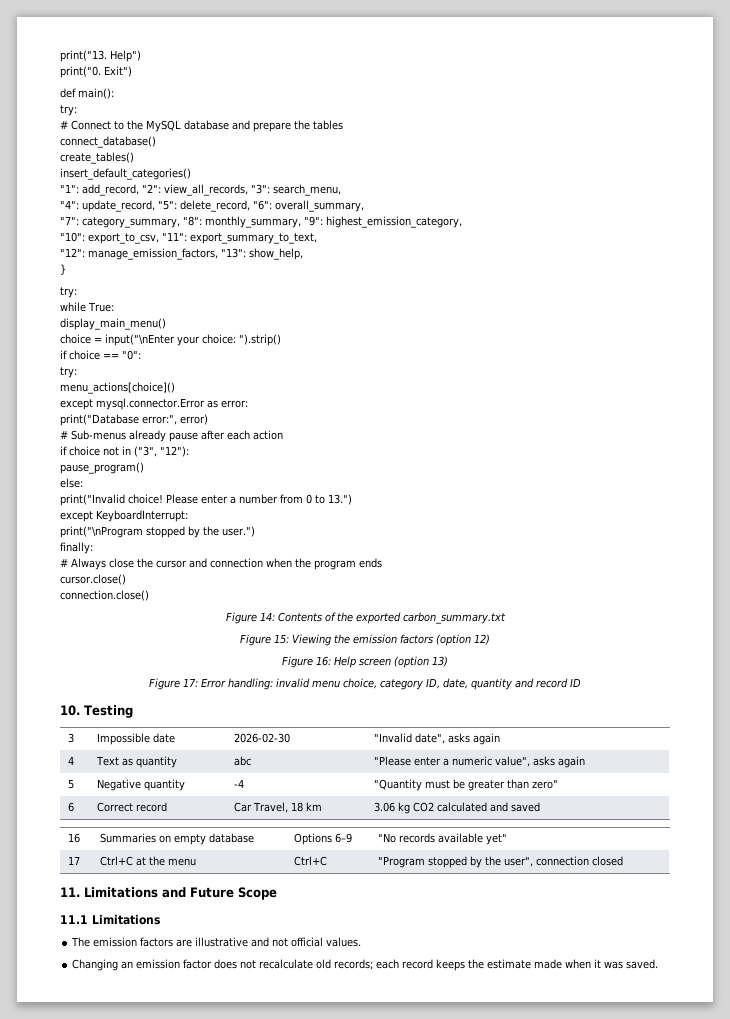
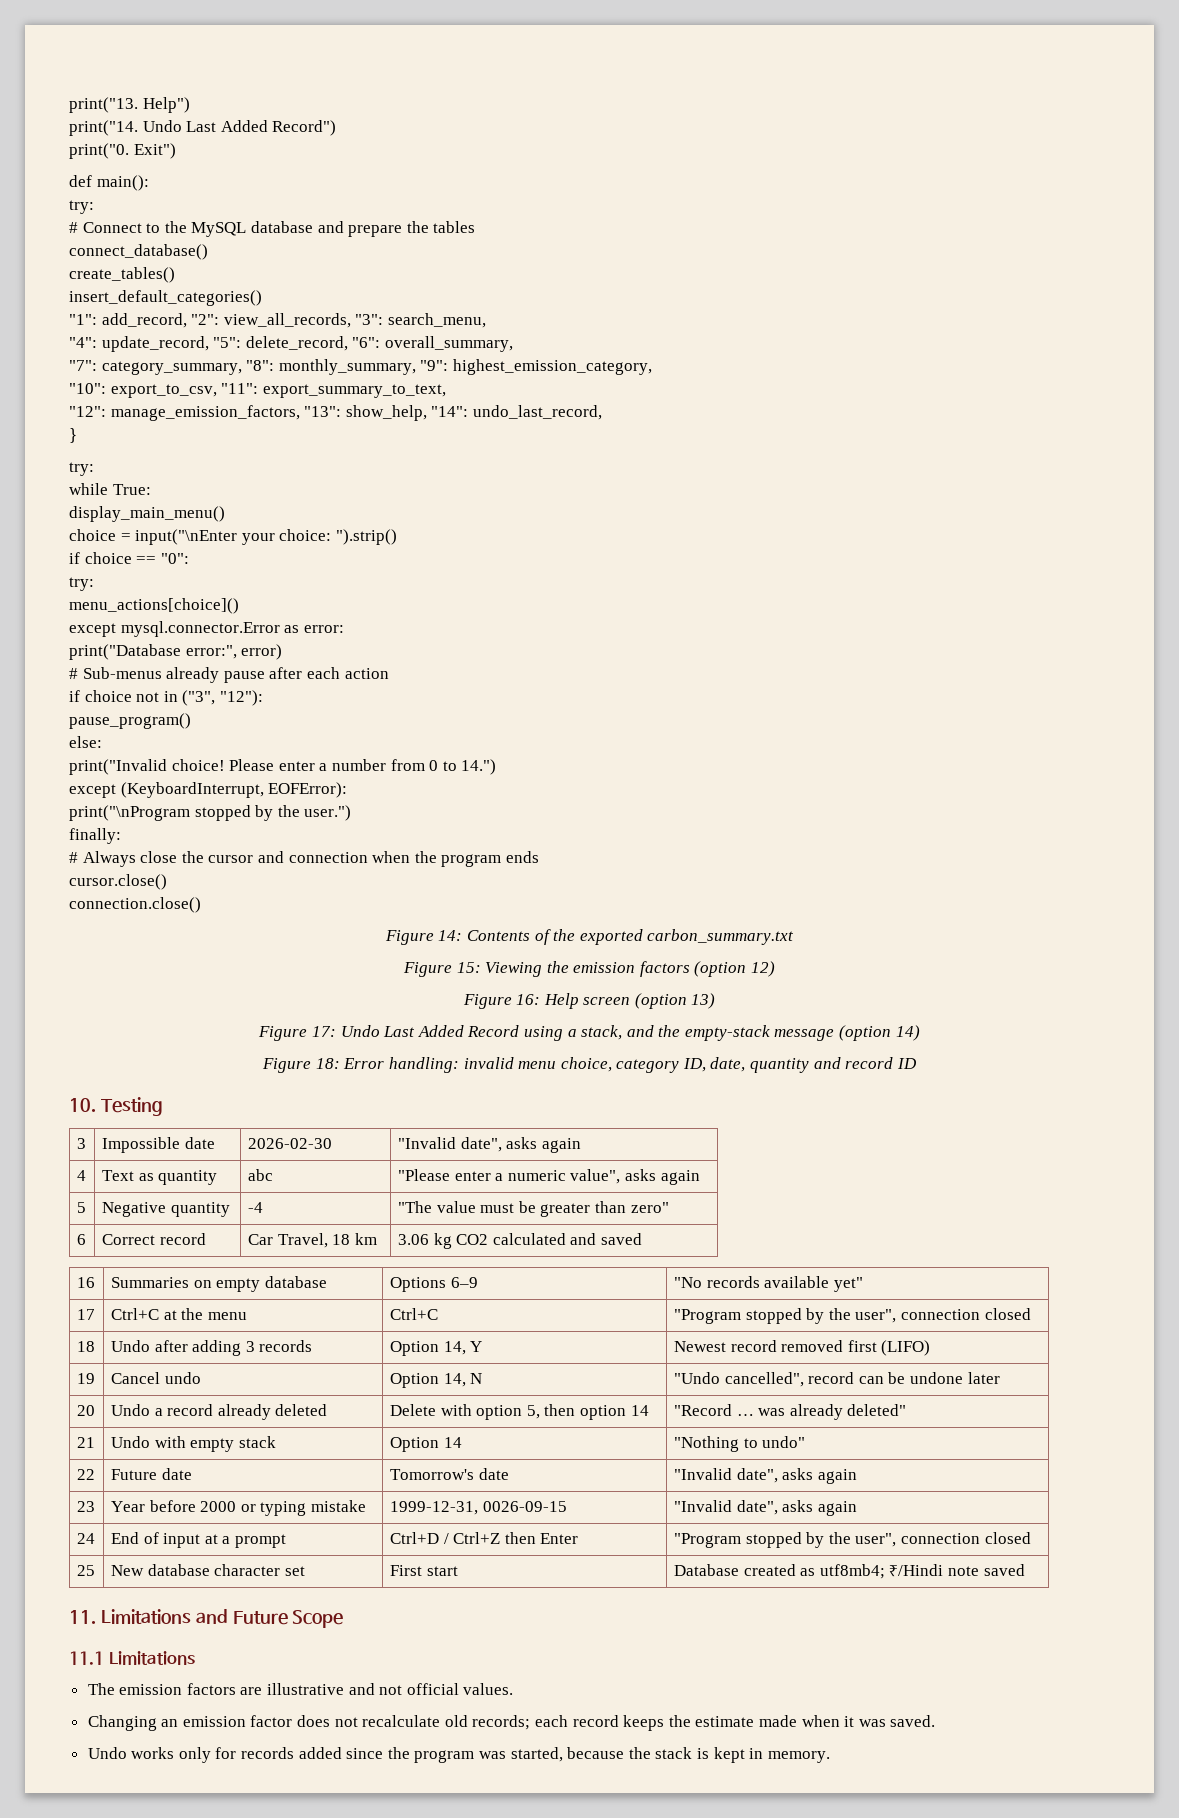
(141, 56) none -> [69,120,337,136] // print("14. Undo Last Added Record")
(303, 254) none -> [431,405,602,420] "14": undo_last_record,
[328,494,352,505] [60,510,188,522] 13.") // except KeyboardInterrupt: -> [461,759,497,775] [69,782,348,798] 14.") // except (KeyboardInterrupt, EOFError):
(198, 682) none -> [340,1025,920,1041] [262,1058,340,1073] Undo Last Added Record using a stack, and the empty-stack message (option 14) // Figure 18:
[373,779,422,791] "Quantity -> [397,1201,476,1213] "The value
(623, 861) none -> [76,1341,95,1352] [110,1340,313,1356] [389,1341,483,1356] [673,1340,931,1356] [76,1373,95,1384] [110,1372,201,1384] [389,1373,483,1388] [673,1372,1000,1387] [76,1405,95,1416] [110,1404,328,1420] [389,1404,649,1420] [673,1404,907,1420] [76,1437,95,1448] [110,1436,276,1452] [389,1437,462,1452] [673,1436,806,1452] [76,1469,95,1480] [110,1468,192,1480] [389,1468,509,1480] [673,1468,857,1484] [76,1501,95,1512] [110,1500,366,1516] [389,1501,567,1515] [673,1500,857,1516] [76,1533,95,1544] [110,1532,286,1548] [389,1532,579,1544] [673,1532,1031,1548] [76,1565,95,1576] [110,1564,305,1576] [389,1565,458,1576] [673,1564,1025,1579] // 18 | Undo after adding 3 records | Option 14, Y | Newest record removed first (LIFO) // 19 | Cancel undo | Option 14, N | "Undo cancelled", record can be undone later // 20 | Undo a record already deleted | Delete with option 5, then option 14 | "Record … was already deleted" // 21 | Undo with empty stack | Option 14 | "Nothing to undo" // 22 | Future date | Tomorrow's date | "Invalid date", asks again // 23 | Year before 2000 or typing mistake | 1999-12-31, 0026-09-15 | "Invalid date", asks again // 24 | End of input at a prompt | Ctrl+D / Ctrl+Z then Enter | "Program stopped by the user", connection closed // 25 | New database character set | First start | Database created as utf8mb4; ₹/Hindi note saved
(659, 964) none -> [87,1747,830,1763] // Undo works only for records added since the program was started, because the stack is kept in memory.

